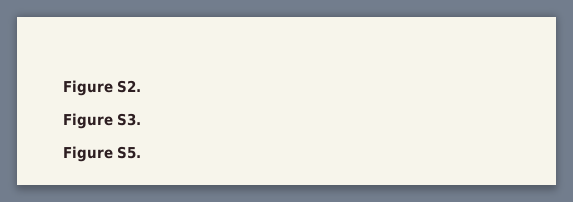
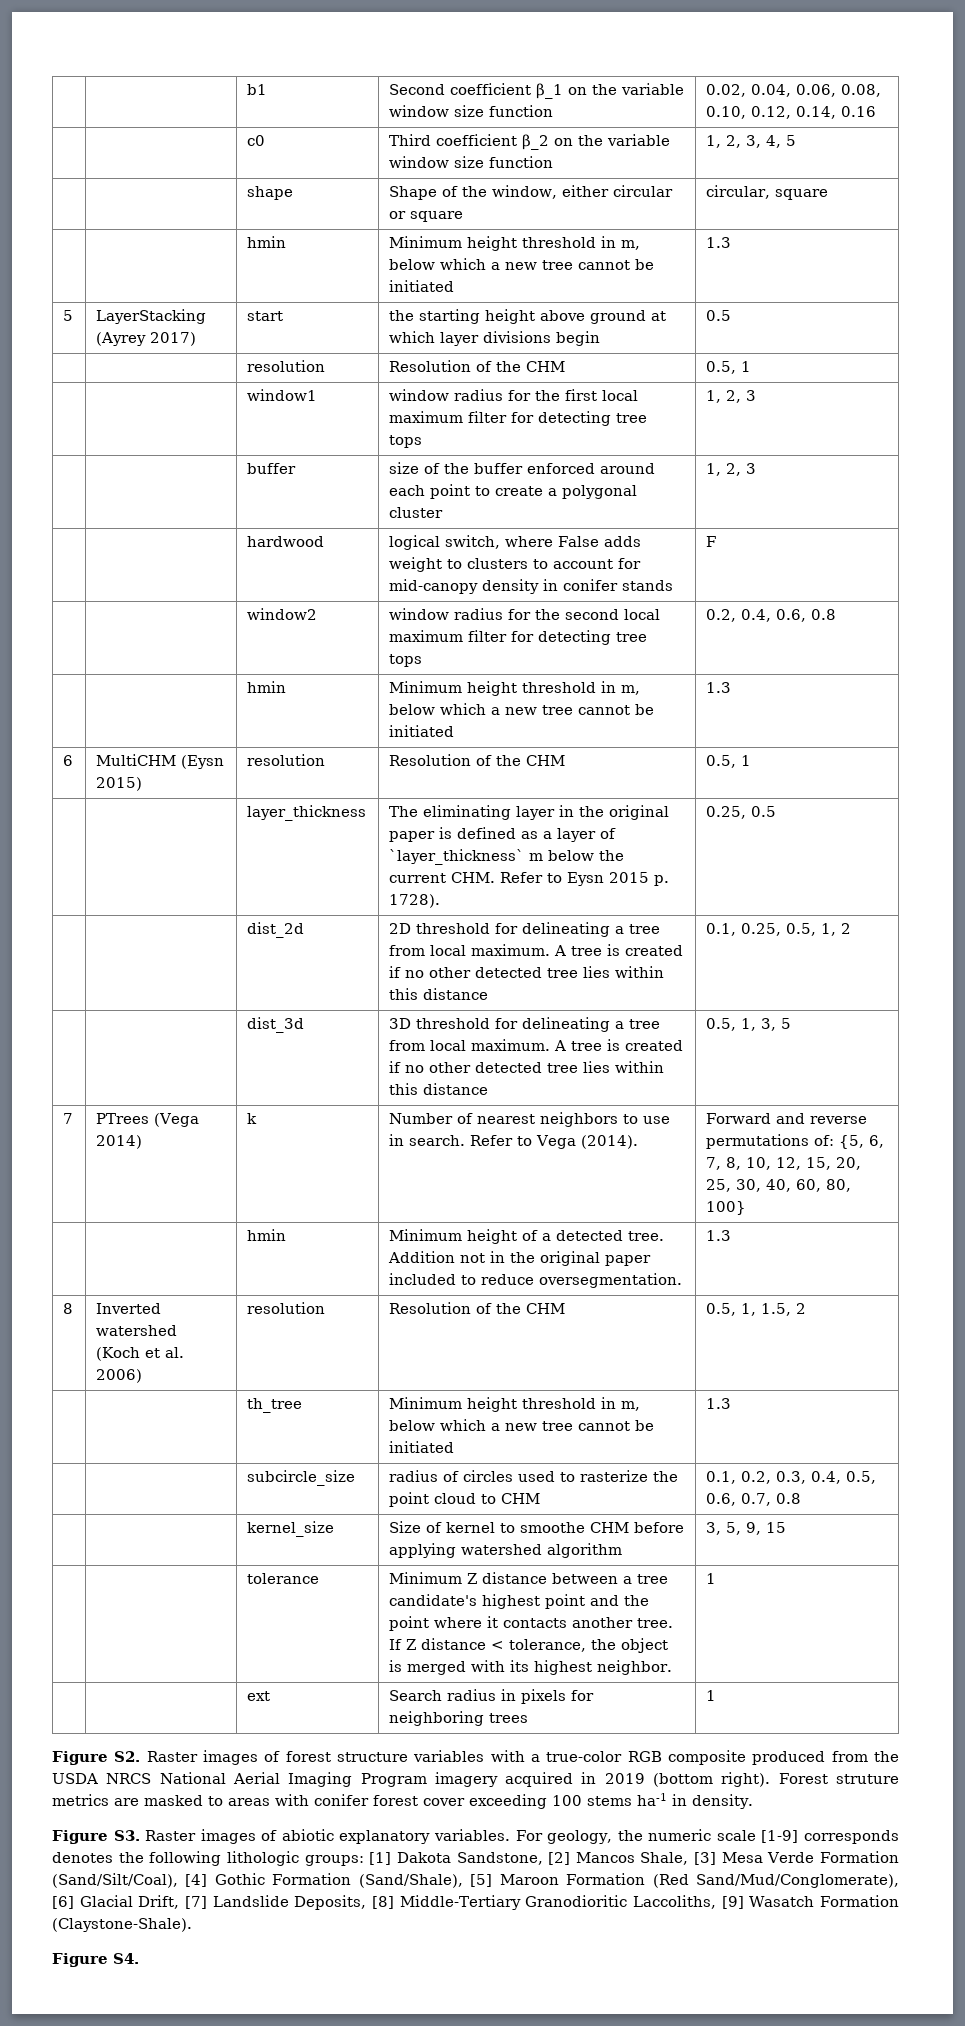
[63,80,141,96] [63,113,141,129] [63,146,141,162] Figure S2. // Figure S3. // Figure S5. -> [247,84,268,95] [389,83,685,99] [389,105,554,117] [706,84,882,97] [706,106,877,119] [247,135,266,146] [389,134,671,150] [389,156,554,168] [706,135,797,148] [247,186,294,200] [389,185,674,200] [389,211,464,222] [706,185,829,200] [247,236,287,248] [389,236,641,251] [389,258,655,270] [389,280,455,292] [706,237,732,248] [63,310,74,321] [96,309,207,324] [96,332,197,346] [247,311,284,321] [389,309,667,324] [389,331,601,346] [706,310,732,321] [247,360,326,372] [389,360,566,372] [706,361,752,374] [247,389,318,401] [389,389,639,401] [389,411,648,426] [389,435,423,448] [706,390,757,403] [247,463,297,474] [389,462,656,474] [389,484,638,499] [389,507,444,518] [706,463,757,476] [247,536,325,547] [389,535,642,550] [389,557,642,572] [389,579,674,594] [706,536,717,547] [247,608,318,620] [389,608,661,620] [389,630,648,645] [389,654,423,667] [706,609,837,622] [247,681,287,693] [389,681,641,696] [389,703,655,715] [389,725,455,737] [706,682,732,693] [63,755,74,766] [96,754,225,769] [96,777,143,791] [247,754,326,766] [389,754,566,766] [706,755,752,768] [247,805,367,821] [389,805,670,820] [389,827,617,842] [389,849,625,865] [389,872,670,886] [389,894,441,908] [706,806,777,819] [247,922,305,938] [389,922,661,937] [389,944,684,956] [389,966,665,978] [389,988,489,1000] [706,923,852,936] [247,1017,305,1033] [389,1017,661,1032] [389,1039,684,1051] [389,1061,665,1073] [389,1083,489,1095] [706,1018,792,1031] [63,1113,74,1124] [96,1113,200,1127] [96,1135,143,1149] [247,1113,258,1124] [389,1112,671,1127] [389,1134,639,1149] [706,1113,868,1124] [706,1134,885,1149] [706,1157,862,1170] [706,1179,852,1192] [706,1201,747,1215] [247,1229,287,1241] [389,1229,665,1244] [388,1251,652,1266] [389,1273,683,1288] [706,1230,732,1241] [63,1303,74,1314] [96,1303,162,1314] [96,1325,178,1336] [96,1347,185,1361] [96,1369,143,1383] [247,1302,326,1314] [389,1302,566,1314] [706,1303,807,1316] [247,1398,303,1413] [389,1397,641,1412] [389,1419,655,1431] [389,1441,455,1453] [706,1398,732,1409] [247,1470,356,1486] [389,1470,679,1482] [389,1492,541,1507] [706,1471,877,1484] [706,1493,802,1506] [247,1521,335,1537] [389,1521,685,1533] [389,1543,623,1558] [706,1522,787,1535] [247,1573,320,1584] [389,1572,669,1584] [389,1594,650,1609] [389,1616,674,1631] [389,1638,669,1653] [389,1660,673,1675] [706,1573,717,1584] [247,1691,271,1701] [389,1689,595,1704] [389,1711,529,1726] [706,1690,717,1701] [52,1750,900,1765] [52,1772,899,1787] [52,1793,753,1809] [52,1829,899,1844] [52,1851,899,1866] [52,1873,900,1888] [52,1895,900,1910] [52,1918,192,1932] [52,1953,139,1967] | | b1 | Second coefficient β_1 on the variable window size function | 0.02, 0.04, 0.06, 0.08, 0.10, 0.12, 0.14, 0.16 // | | c0 | Third coefficient β_2 on the variable window size function | 1, 2, 3, 4, 5 // | | shape | Shape of the window, either circular or square | circular, square // | | hmin | Minimum height threshold in m, below which a new tree cannot be initiated | 1.3 // 5 | LayerStacking (Ayrey 2017) | start | the starting height above ground at which layer divisions begin | 0.5 // | | resolution | Resolution of the CHM | 0.5, 1 // | | window1 | window radius for the first local maximum filter for detecting tree tops | 1, 2, 3 // | | buffer | size of the buffer enforced around each point to create a polygonal cluster | 1, 2, 3 // | | hardwood | logical switch, where False adds weight to clusters to account for mid-canopy density in conifer stands | F // | | window2 | window radius for the second local maximum filter for detecting tree tops | 0.2, 0.4, 0.6, 0.8 // | | hmin | Minimum height threshold in m, below which a new tree cannot be initiated | 1.3 // 6 | MultiCHM (Eysn 2015) | resolution | Resolution of the CHM | 0.5, 1 // | | layer_thickness | The eliminating layer in the original paper is defined as a layer of `layer_thickness` m below the current CHM. Refer to Eysn 2015 p. 1728). | 0.25, 0.5 // | | dist_2d | 2D threshold for delineating a tree from local maximum. A tree is created if no other detected tree lies within this distance | 0.1, 0.25, 0.5, 1, 2 // | | dist_3d | 3D threshold for delineating a tree from local maximum. A tree is created if no other detected tree lies within this distance | 0.5, 1, 3, 5 // 7 | PTrees (Vega 2014) | k | Number of nearest neighbors to use in search. Refer to Vega (2014). | Forward and reverse permutations of: {5, 6, 7, 8, 10, 12, 15, 20, 25, 30, 40, 60, 80, 100} // | | hmin | Minimum height of a detected tree. Addition not in the original paper included to reduce oversegmentation. | 1.3 // 8 | Inverted watershed (Koch et al. 2006) | resolution | Resolution of the CHM | 0.5, 1, 1.5, 2 // | | th_tree | Minimum height threshold in m, below which a new tree cannot be initiated | 1.3 // | | subcircle_size | radius of circles used to rasterize the point cloud to CHM | 0.1, 0.2, 0.3, 0.4, 0.5, 0.6, 0.7, 0.8 // | | kernel_size | Size of kernel to smoothe CHM before applying watershed algorithm | 3, 5, 9, 15 // | | tolerance | Minimum Z distance between a tree candidate's highest point and the point where it contacts another tree. If Z distance < tolerance, the object is merged with its highest neighbor. | 1 // | | ext | Search radius in pixels for neighboring trees | 1 // Figure S2. Raster images of forest structure variables with a true-color RGB composite produced from the USDA NRCS National Aerial Imaging Program imagery acquired in 2019 (bottom right). Forest struture metrics are masked to areas with conifer forest cover exceeding 100 stems ha-1 in density. // Figure S3. Raster images of abiotic explanatory variables. For geology, the numeric scale [1-9] corresponds denotes the following lithologic groups: [1] Dakota Sandstone, [2] Mancos Shale, [3] Mesa Verde Formation (Sand/Silt/Coal), [4] Gothic Formation (Sand/Shale), [5] Maroon Formation (Red Sand/Mud/Conglomerate), [6] Glacial Drift, [7] Landslide Deposits, [8] Middle-Tertiary Granodioritic Laccoliths, [9] Wasatch Formation (Claystone-Shale). // Figure S4.

